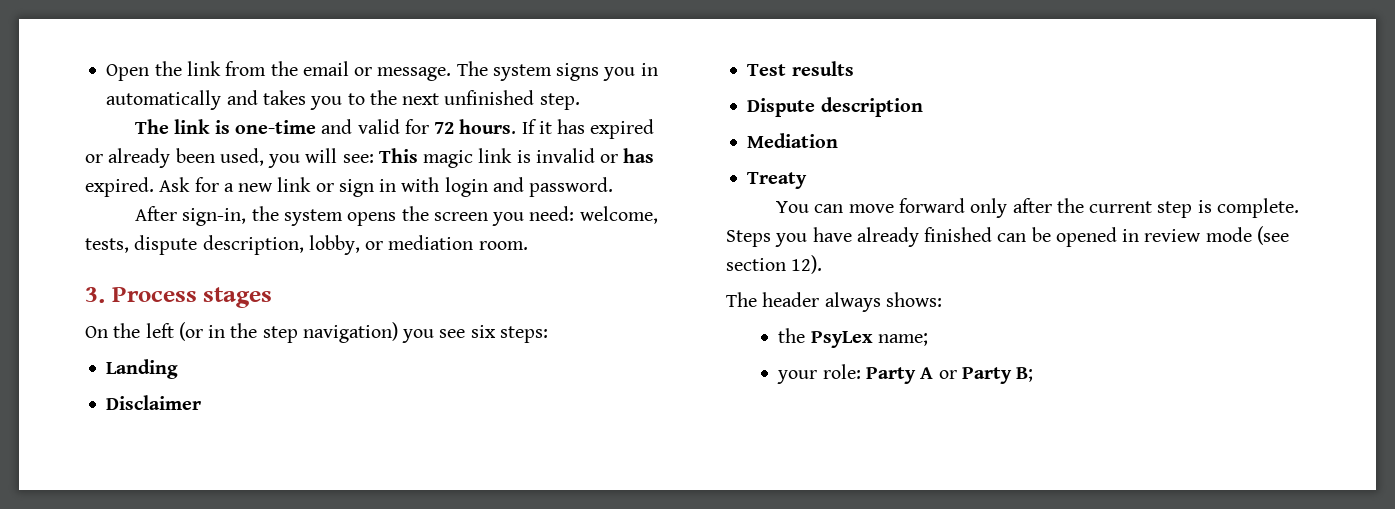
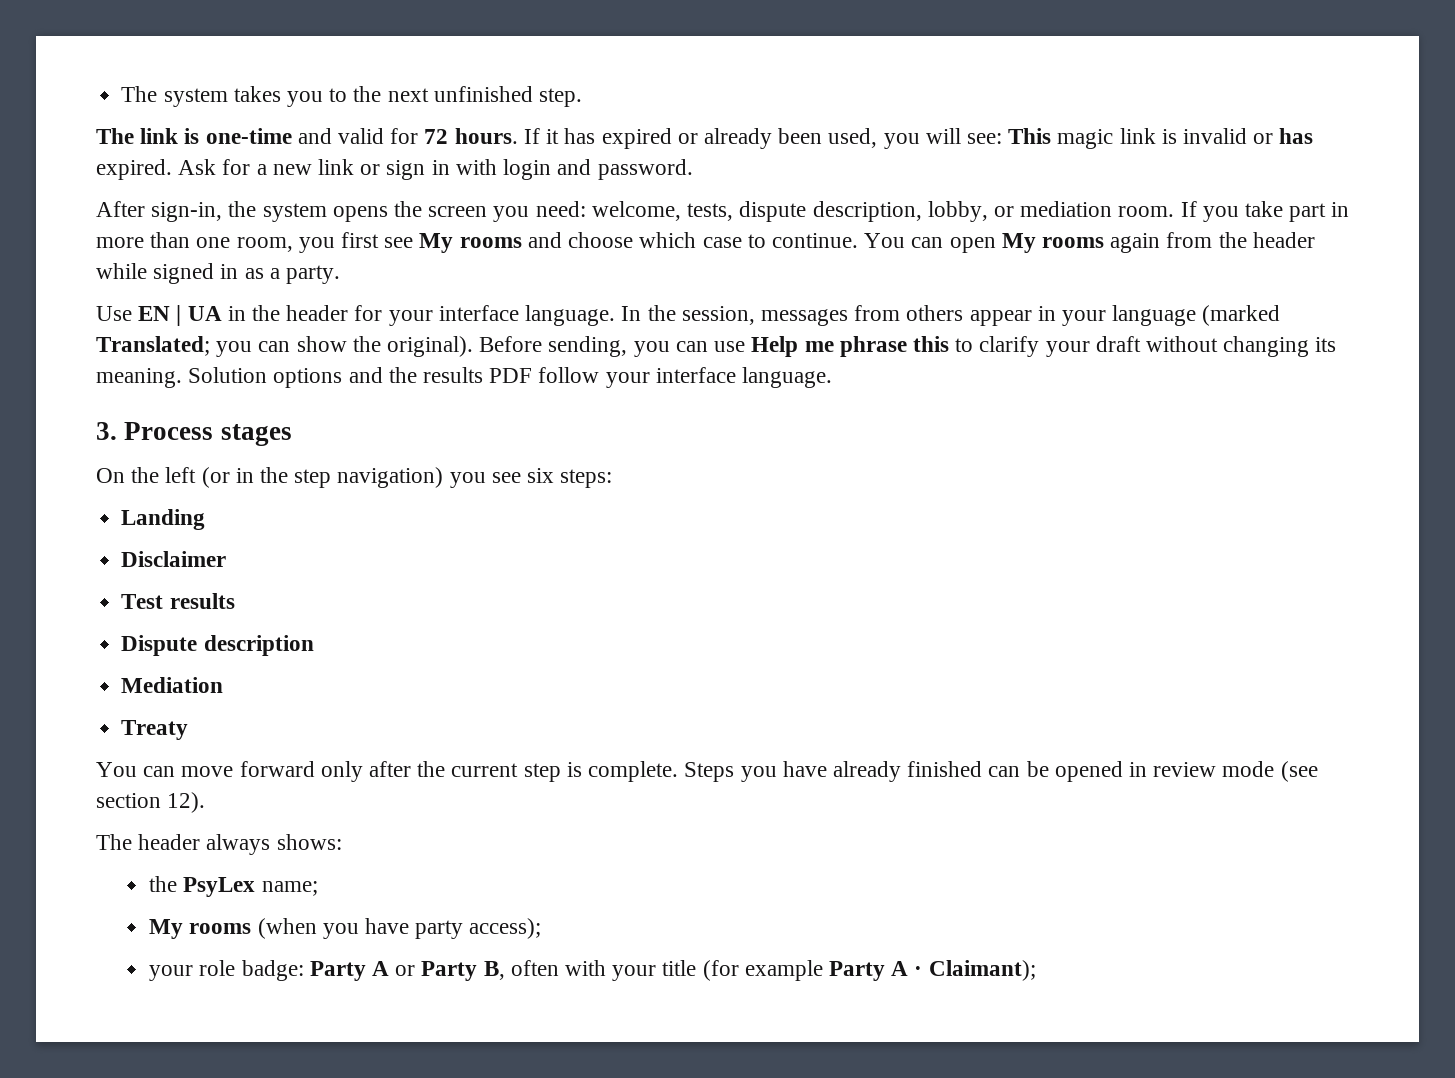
[106,61,658,81] [106,90,258,110] Open the link from the email or message. The system signs you in automatically and -> [121,86,228,107] The system
(528, 245) none -> [1180,201,1350,222] [96,232,1315,253] [96,263,341,284] [96,305,1281,326] [96,336,1337,357] [96,367,833,388] If you take part in more than one room, you first see My rooms and choose which case to continue. You can open My rooms again from the header while signed in as a party. // Use EN | UA in the header for your interface language. In the session, messages from others appear in your language (marked Translated; you can show the original). Before sending, you can use Help me phrase this to clarify your draft without changing its meaning. Solution options and the results PDF follow your interface language.
[777,364,861,384] // your role: -> [149,918,542,939] [149,960,304,981] // My rooms (when you have party access); // your role badge:
[1016,367,1034,382] B; -> [483,960,1036,981] B, often with your title (for example Party A · Claimant);

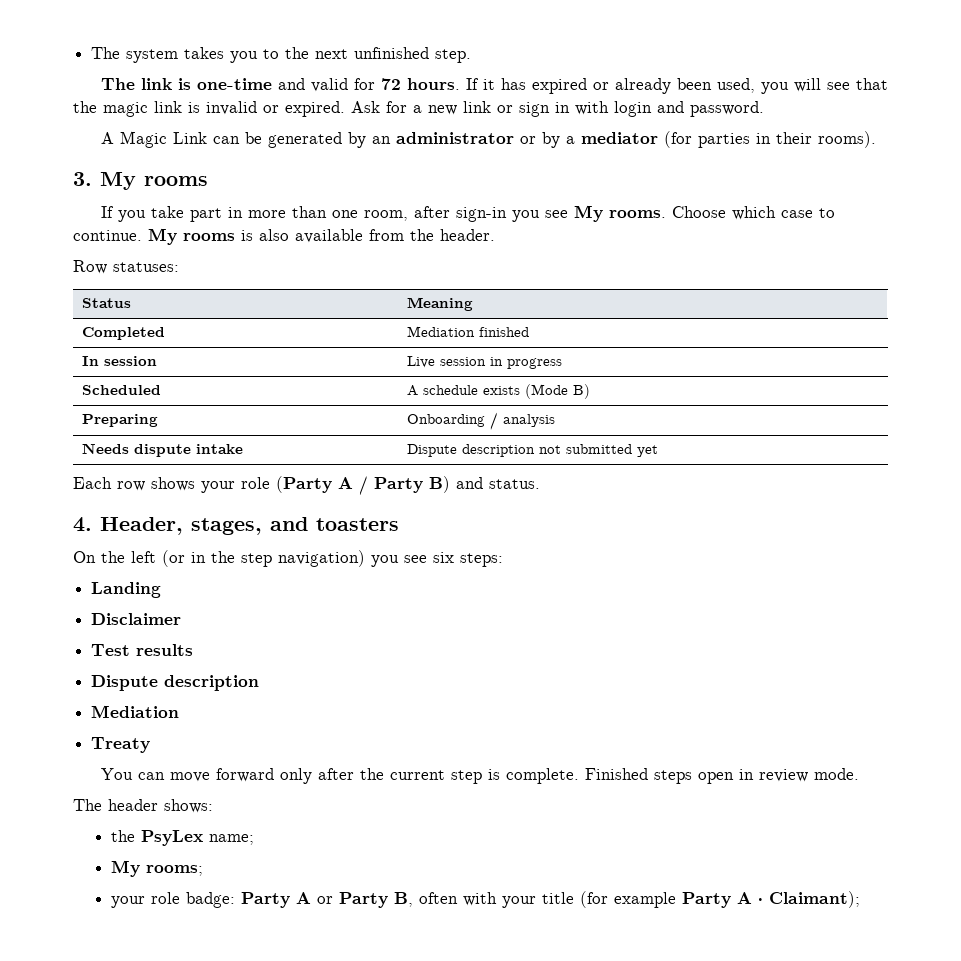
[966,128,1052,144] see: This -> [826,78,888,90] [73,101,97,113] see that the
[1279,128,1314,144] has -> (279, 109) none
[96,201,1175,222] After sign-in, the system opens the screen you need: welcome, tests, dispute description, lobby, or mediation room. -> [100,131,876,148] [73,172,208,190] A Magic Link can be generated by an administrator or by a mediator (for parties in their rooms). // 3. My rooms //
[298,232,1315,253] [96,263,341,284] [96,305,1281,326] [96,336,1337,357] [96,367,833,388] [96,422,292,446] you first see My rooms and choose which case to continue. You can open My rooms again from the header while signed in as a party. // Use EN | UA in the header for your interface language. In the session, messages from others appear in your language (marked Translated; you can show the original). Before sending, you can use Help me phrase this to clarify your draft without changing its meaning. Solution options and the results PDF follow your interface language. // 3. Process stages -> [413,205,835,222] [73,228,495,245] [73,260,179,274] [82,298,132,308] [407,297,474,311] [82,327,166,340] [407,326,530,337] [82,356,158,366] [407,356,563,369] [82,385,162,395] [407,384,591,399] [82,414,159,427] [407,412,556,430] [82,443,244,457] [407,444,659,457] [73,476,540,495] [73,517,399,535] after sign-in you see My rooms. Choose which case to continue. My rooms is also available from the header. // Row statuses: // Status | Meaning // Completed | Mediation finished // In session | Live session in progress // Scheduled | A schedule exists (Mode B) // Preparing | Onboarding / analysis // Needs dispute intake | Dispute description not submitted yet // Each row shows your role (Party A / Party B) and status. // 4. Header, stages, and toasters
[684,761,1318,782] [96,792,206,813] Steps you have already finished can be opened in review mode (see section 12). -> [584,768,859,784] Finished steps open in review mode.
[206,834,271,855] always -> (158, 805) none
[189,918,542,939] rooms (when you have party access); -> [145,865,203,876] rooms;

